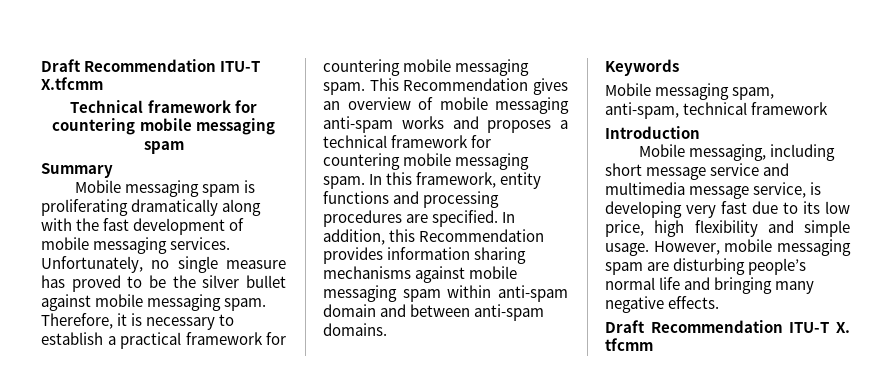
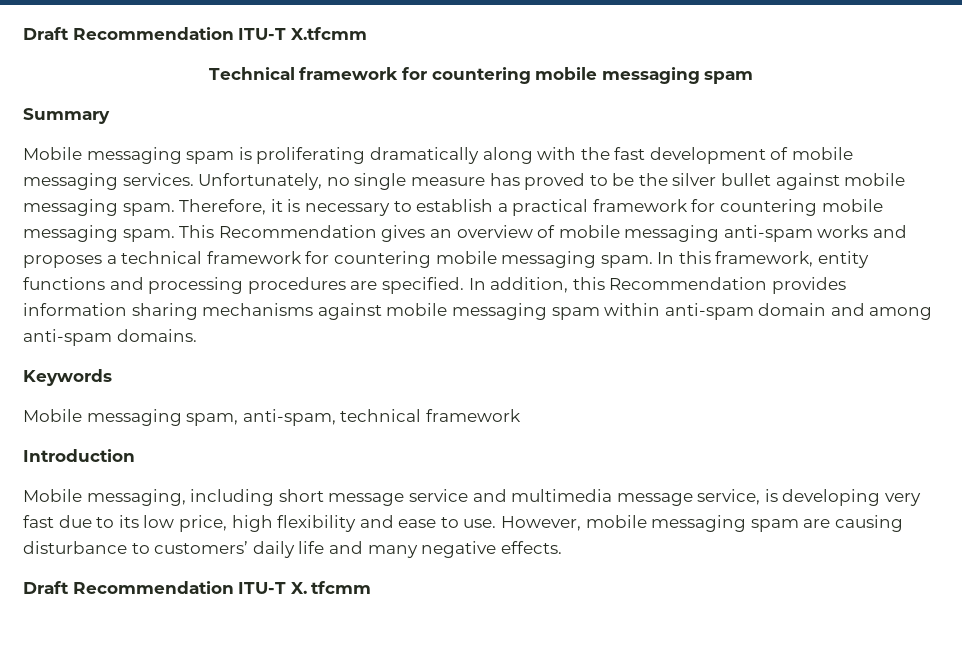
[410,304,471,317] between -> [869,307,933,320] among
[804,220,850,237] [605,243,649,256] simple usage. -> [398,517,497,528] ease to use.
[673,258,807,275] [605,277,655,290] disturbing people’s normal -> [835,515,904,532] [23,541,295,558] causing disturbance to customers’ daily
[714,277,773,294] bringing -> (363, 547) none

